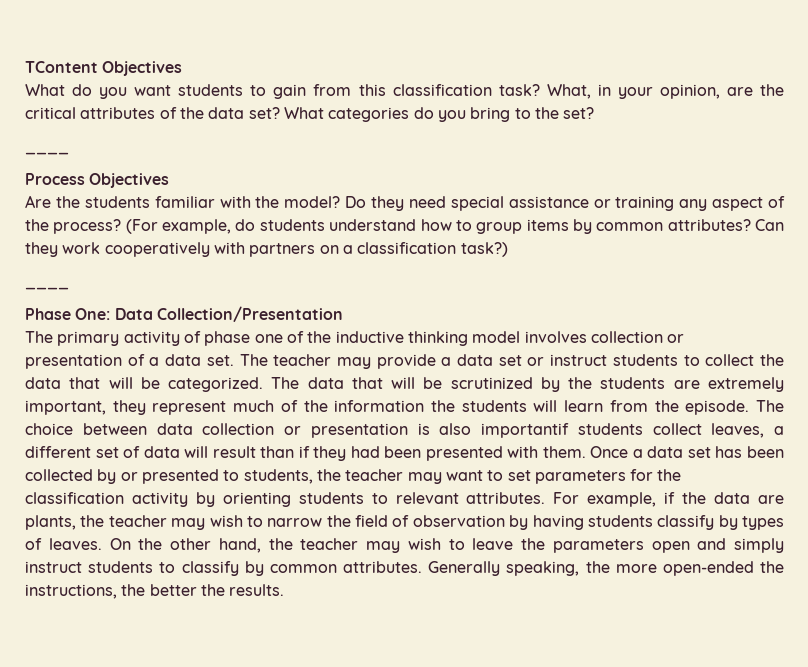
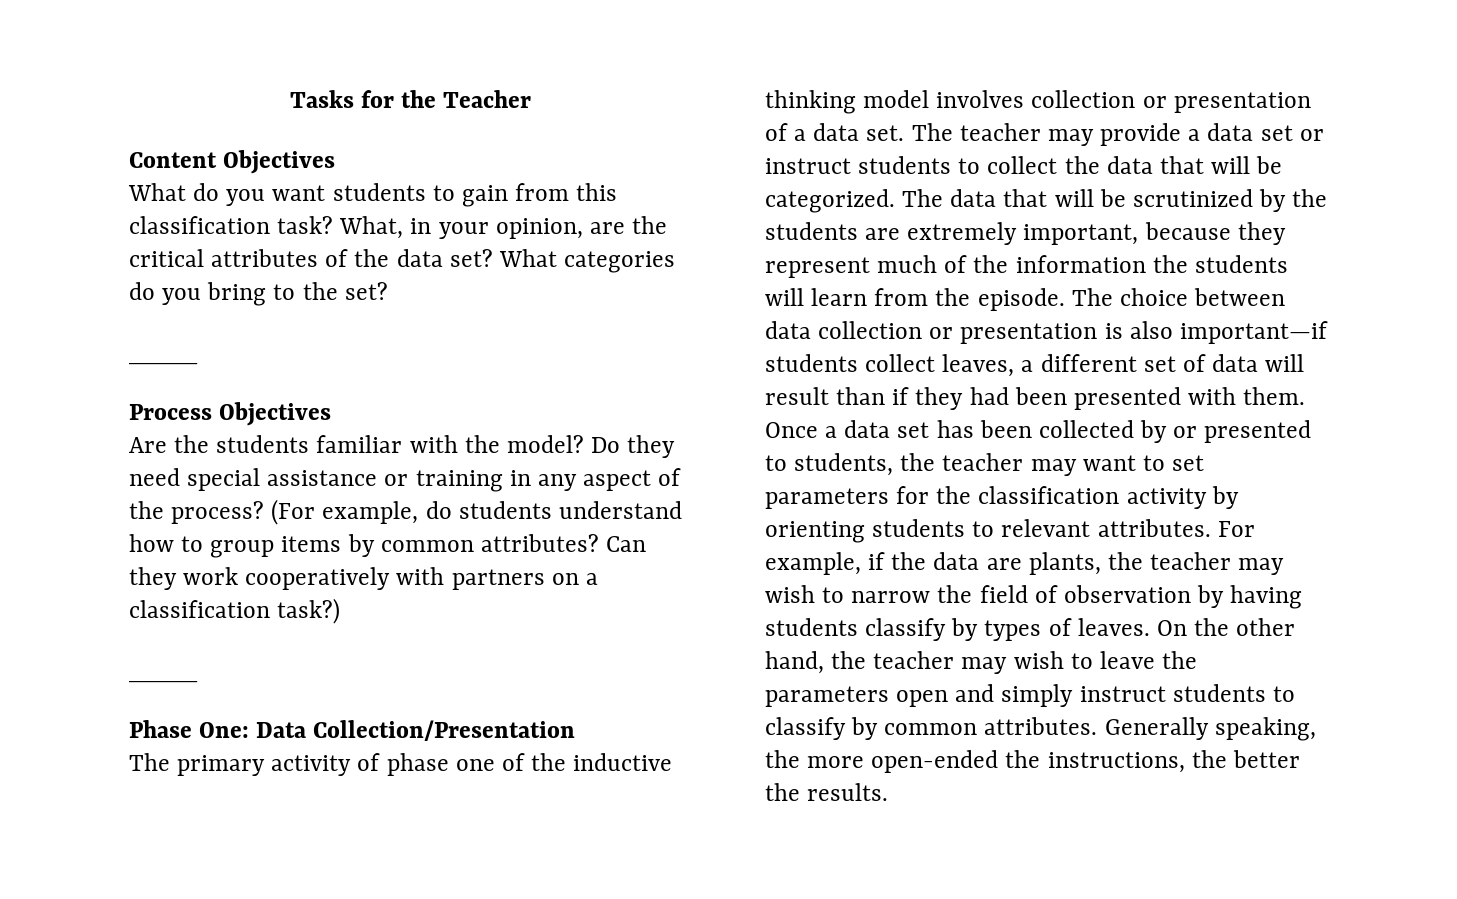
[25,61,98,73] TContent -> [289,90,532,108] [129,152,217,168] Tasks for the Teacher // Content
(675, 203) none -> [509,470,531,486] in
(106, 407) none -> [1144,222,1231,240] because
[481,423,569,438] importantif -> [1179,321,1328,344] important—if

